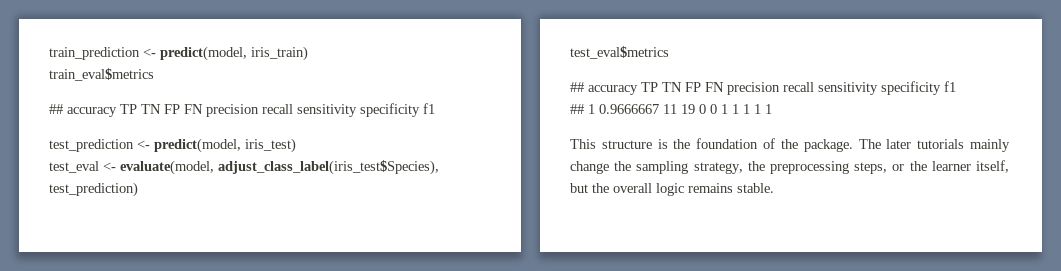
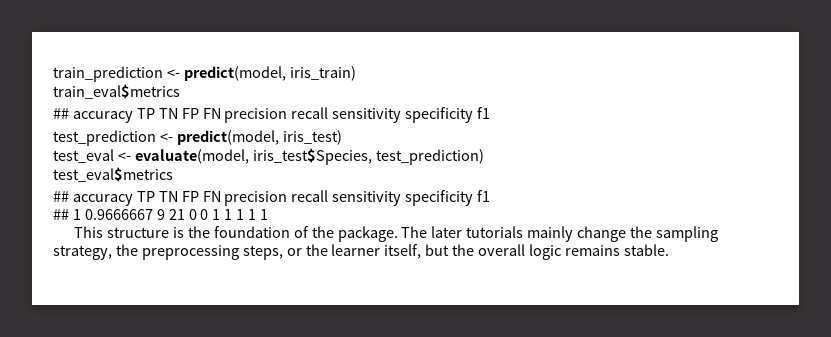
[218,160,439,175] adjust_class_label(iris_test$Species), -> [252,148,372,165] iris_test$Species,
[663,104,695,114] 11 19 -> [156,209,185,220] 9 21

